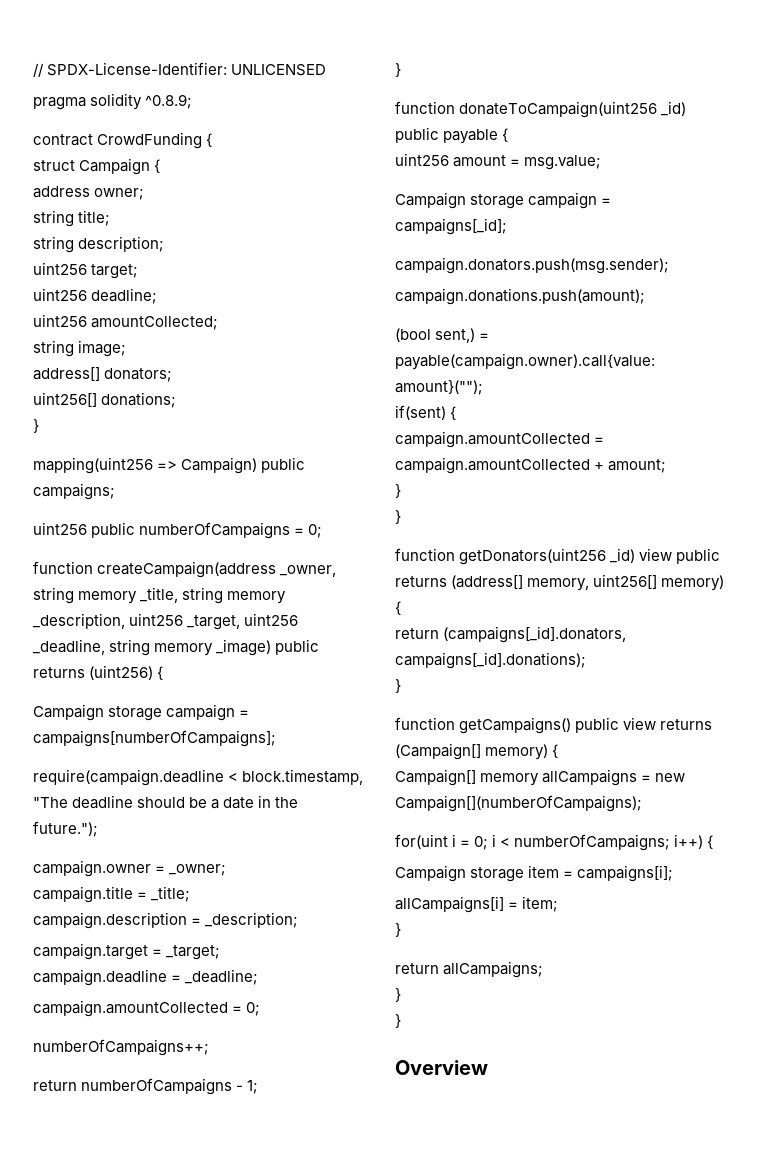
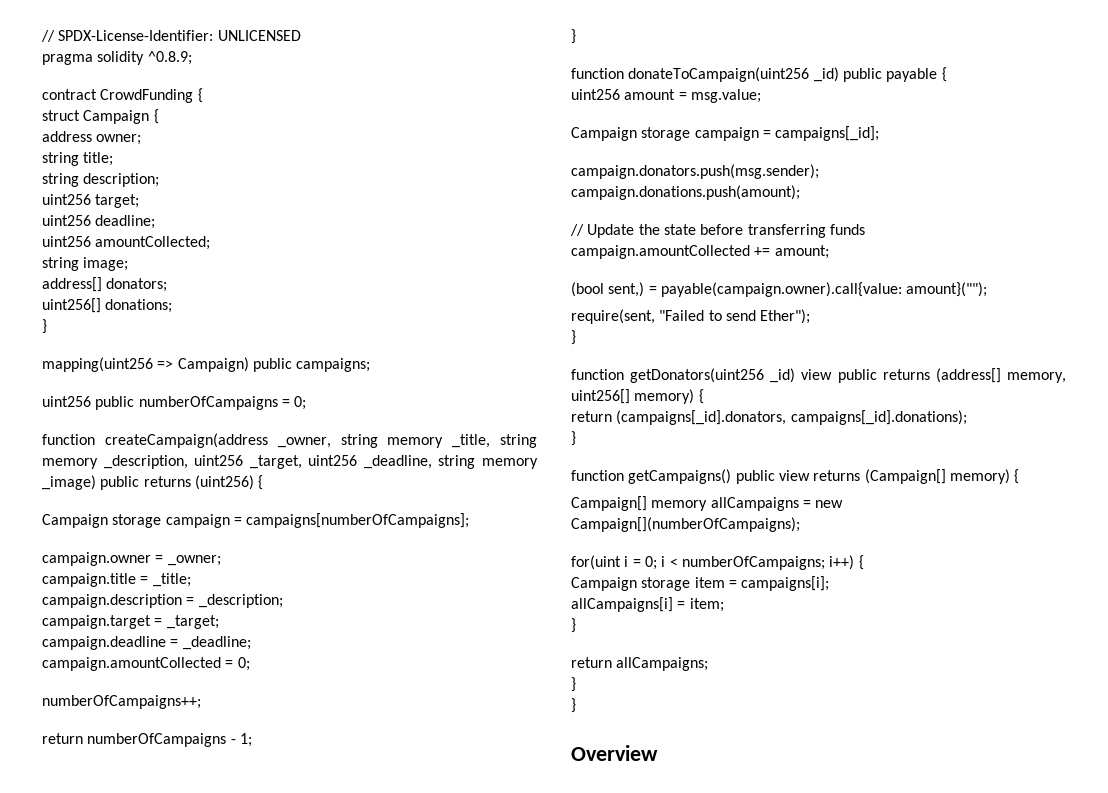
[33,769,364,786] [33,795,299,809] [33,821,98,837] // require(campaign.deadline < block.timestamp, "The deadline should be a date in the future."); -> (470, 520) none
(645, 296) none -> [570,224,865,238] [571,245,829,259] // // Update the state before transferring funds // campaign.amountCollected += amount;
[395,405,457,420] [395,431,605,448] [395,457,667,474] [395,484,401,498] if(sent) { // campaign.amountCollected = campaign.amountCollected + amount; // } -> [571,309,811,324] require(sent, "Failed to send Ether");

